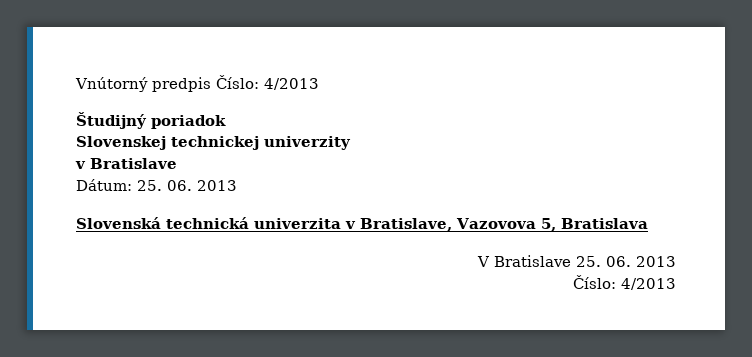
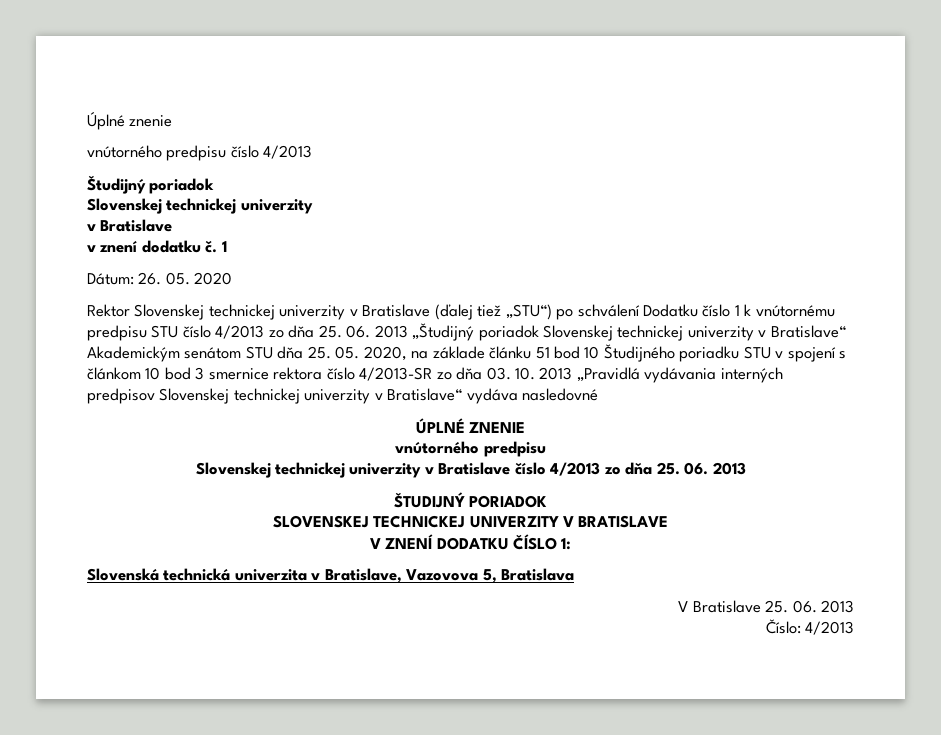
[75,75,259,92] Vnútorný predpis Číslo: -> [87,111,173,130] [87,145,259,161] Úplné znenie // vnútorného predpisu číslo
[76,179,237,191] Dátum: 25. 06. 2013 -> [87,240,227,253] [87,272,233,285] [87,304,835,320] [87,323,846,341] [87,344,847,362] [87,367,783,383] [87,388,599,404] [415,418,526,434] [395,441,546,457] [195,462,746,478] [393,492,548,508] [272,515,669,528] [369,534,572,550] v znení dodatku č. 1 // Dátum: 26. 05. 2020 // Rektor Slovenskej technickej univerzity v Bratislave (ďalej tiež „STU“) po schválení Dodatku číslo 1 k vnútornému predpisu STU číslo 4/2013 zo dňa 25. 06. 2013 „Študijný poriadok Slovenskej technickej univerzity v Bratislave“ Akademickým senátom STU dňa 25. 05. 2020, na základe článku 51 bod 10 Študijného poriadku STU v spojení s článkom 10 bod 3 smernice rektora číslo 4/2013-SR zo dňa 03. 10. 2013 „Pravidlá vydávania interných predpisov Slovenskej technickej univerzity v Bratislave“ vydáva nasledovné // ÚPLNÉ ZNENIE // vnútorného predpisu // Slovenskej technickej univerzity v Bratislave číslo 4/2013 zo dňa 25. 06. 2013 // ŠTUDIJNÝ PORIADOK // SLOVENSKEJ TECHNICKEJ UNIVERZITY V BRATISLAVE // V ZNENÍ DODATKU ČÍSLO 1:

